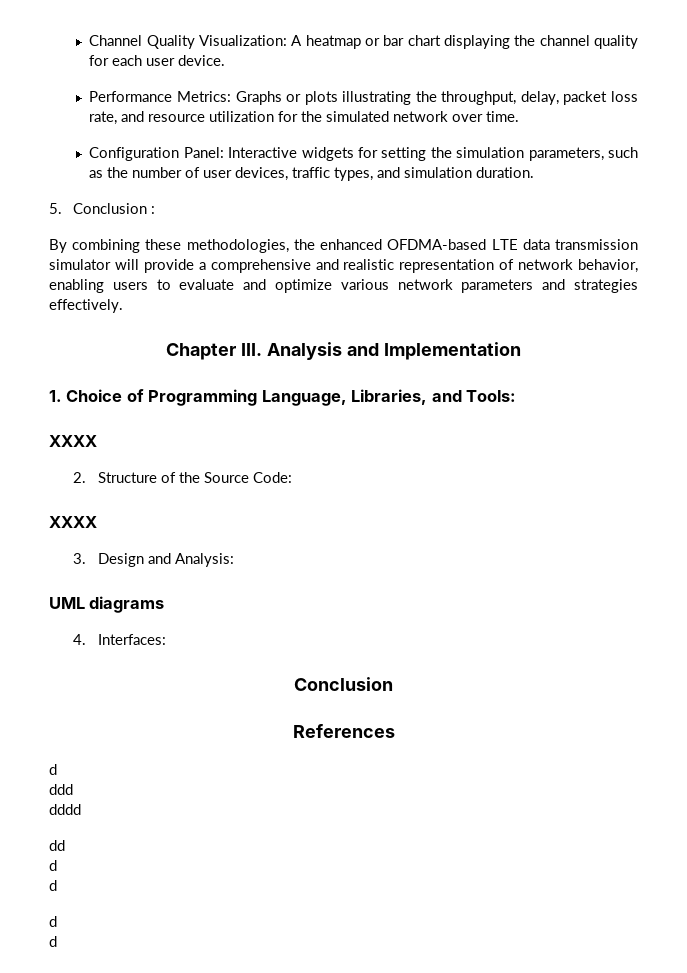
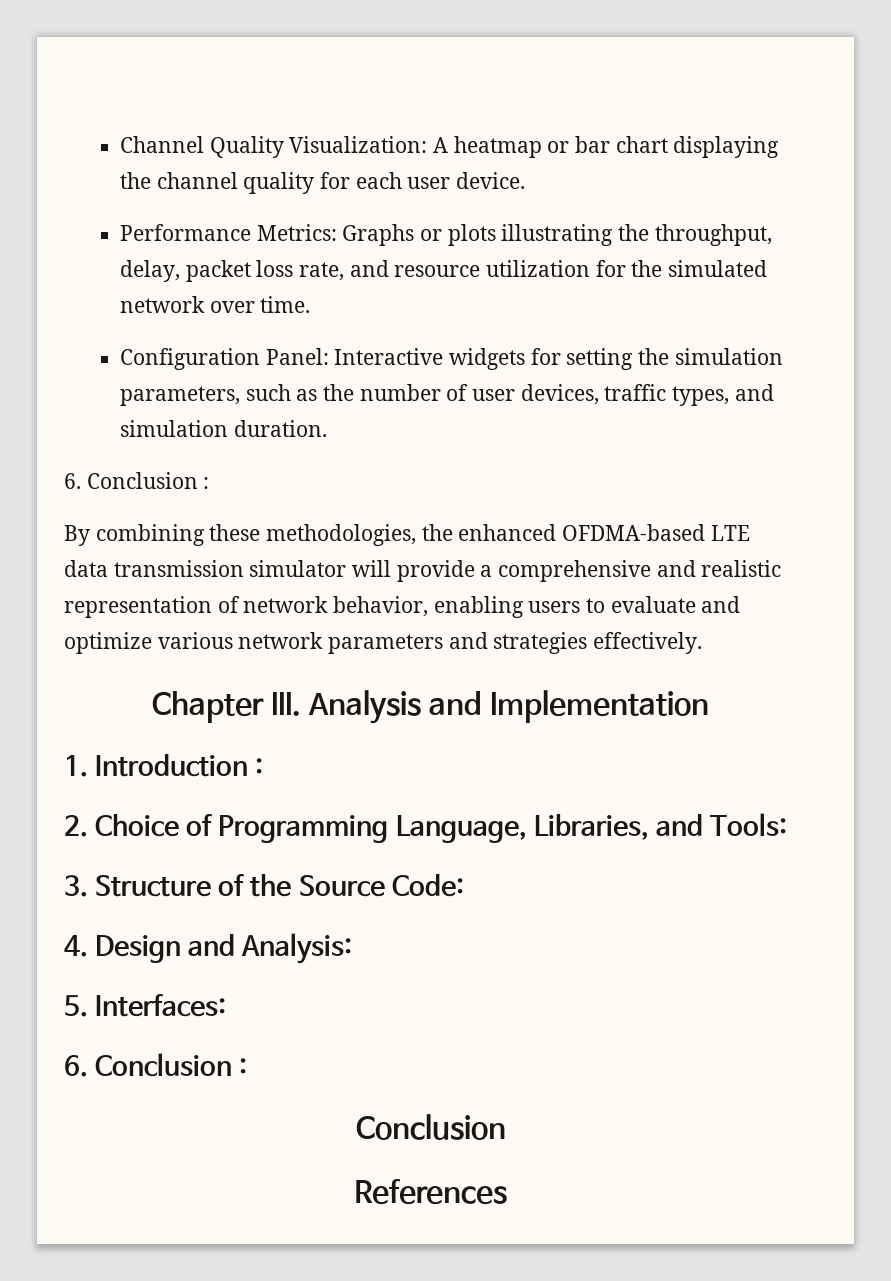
[49,203,62,214] 5. -> [64,473,81,489] 6.
(62, 396) none -> [95,754,264,777] [64,815,88,837] Introduction : // 2.
[49,435,97,447] [73,472,87,483] XXXX // 2. -> [64,875,88,897] 3.
[49,516,97,528] [73,553,87,564] XXXX // 3. -> [64,935,88,957] 4.
[49,596,165,613] [73,634,166,645] [294,677,393,691] [292,724,395,738] [49,764,57,775] [49,784,73,795] [49,804,81,815] [49,840,65,851] [49,860,57,871] [49,880,57,891] [49,916,57,927] [49,936,57,947] UML diagrams // 4. Interfaces: // Conclusion // References // d // ddd // dddd // dd // d // d // d // d -> [64,994,227,1017] [64,1053,248,1077] [355,1114,506,1140] [353,1179,508,1205] 5. Interfaces: // 6. Conclusion : // Conclusion // References

